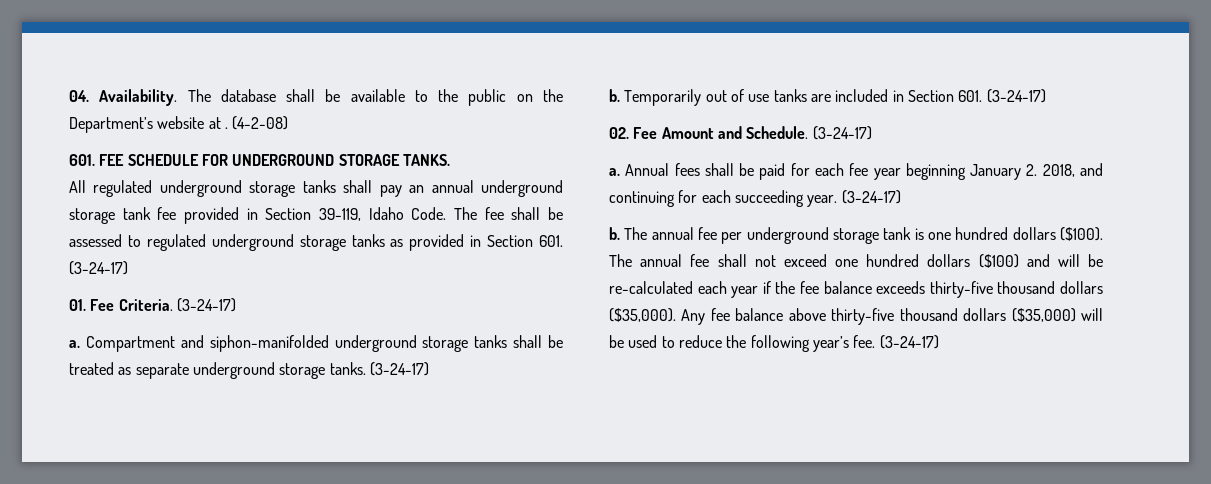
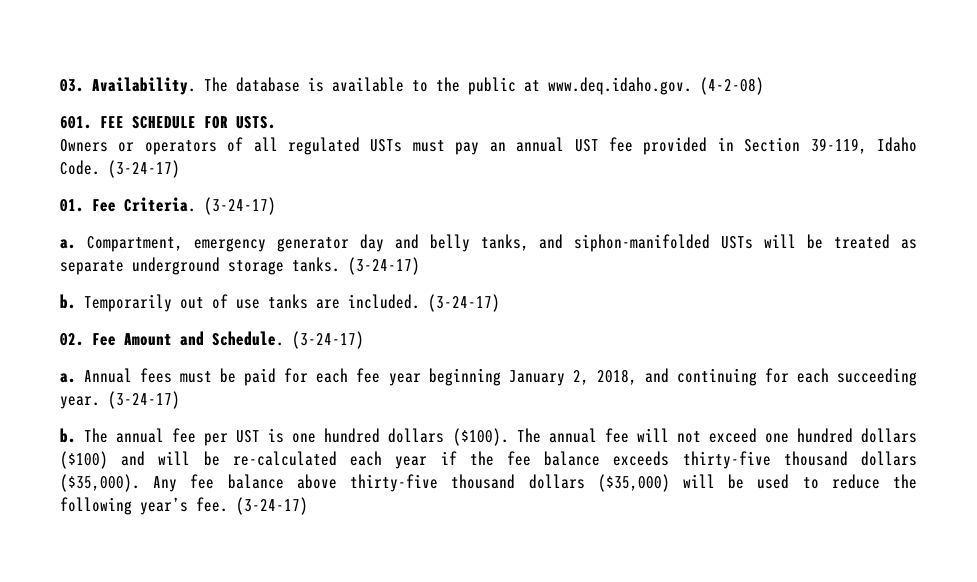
[69,90,89,102] 04. -> [60,79,84,92] 03.
[286,89,341,102] shall be -> [308,77,324,92] is
[516,89,563,102] [69,116,228,133] on the Department’s website at . -> [524,77,692,95] at www.deq.idaho.gov.
[232,154,450,166] [69,180,564,197] [69,207,151,224] UNDERGROUND STORAGE TANKS. // All regulated underground storage tanks shall pay an annual underground storage tank -> [236,116,276,129] [60,137,599,155] USTS. // Owners or operators of all regulated USTs must pay an annual UST
[454,207,563,220] [69,234,563,251] The fee shall be assessed to regulated underground storage tanks as provided in Section 601. -> (100, 167) none
[85,335,543,352] Compartment and siphon-manifolded underground storage tanks shall -> [86,234,797,252] Compartment, emergency generator day and belly tanks, and siphon-manifolded USTs will
[835,89,983,102] included in Section 601. -> [348,294,420,309] included.
[704,163,734,176] shall -> [180,371,213,383] must
[1026,164,1038,176] 2. -> [572,370,589,385] 2,
[746,227,912,244] underground storage tank -> [236,430,261,443] UST
[717,254,747,267] shall -> [636,428,669,442] will

